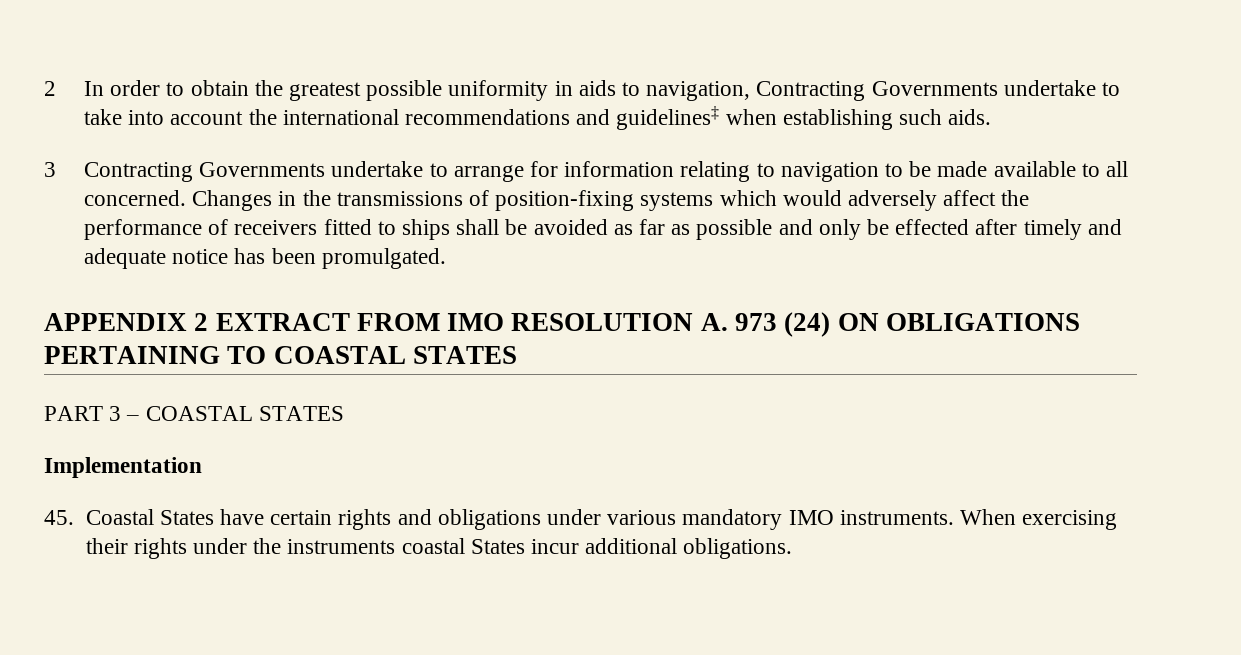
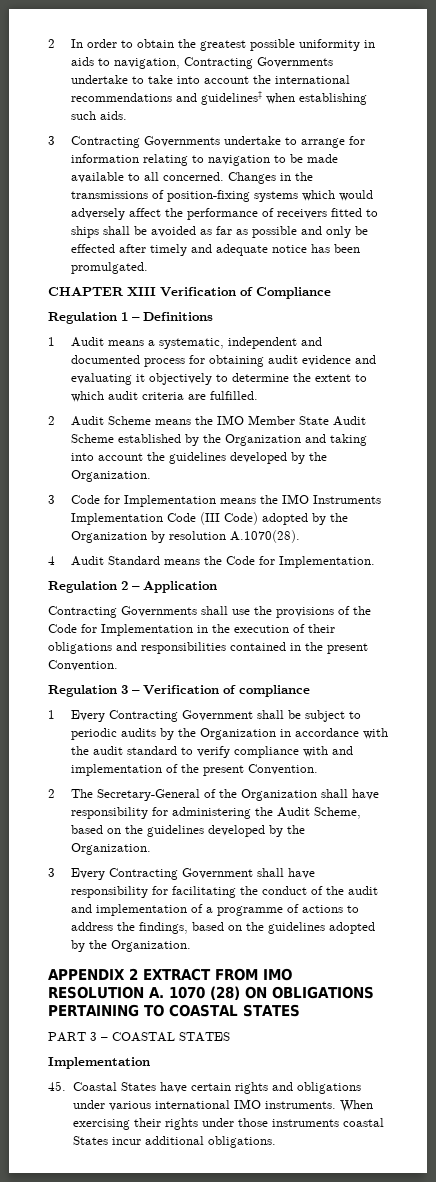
(446, 258) none -> [48,287,331,299] [48,312,213,324] [48,337,322,349] [70,355,376,367] [70,373,367,385] [70,391,258,402] [48,415,366,426] [70,434,367,446] [70,452,327,464] [70,470,151,482] [48,494,381,507] [70,512,348,525] [70,530,300,543] [48,556,375,568] [48,581,217,593] [48,606,371,618] [48,624,335,636] [48,642,368,654] [48,660,118,671] [48,685,310,697] [48,710,361,722] [70,728,388,740] [70,746,353,758] [70,764,318,776] [48,789,379,801] [70,807,361,819] [70,825,305,837] [70,843,151,855] [48,868,315,880] [70,886,378,898] [70,904,359,916] [70,922,375,934] [70,940,191,952] // CHAPTER XIII Verification of Compliance // Regulation 1 – Definitions // 1 Audit means a systematic, independent and documented process for obtaining audit evidence and evaluating it objectively to determine the extent to which audit criteria are fulfilled. // 2 Audit Scheme means the IMO Member State Audit Scheme established by the Organization and taking into account the guidelines developed by the Organization. // 3 Code for Implementation means the IMO Instruments Implementation Code (III Code) adopted by the Organization by resolution A.1070(28). // 4 Audit Standard means the Code for Implementation. // Regulation 2 – Application // Contracting Governments shall use the provisions of the Code for Implementation in the execution of their obligations and responsibilities contained in the present Convention. // Regulation 3 – Verification of compliance // 1 Every Contracting Government shall be subject to periodic audits by the Organization in accordance with the audit standard to verify compliance with and implementation of the present Convention. // 2 The Secretary-General of the Organization shall have responsibility for administering the Audit Scheme, based on the guidelines developed by the Organization. // 3 Every Contracting Government shall have responsibility for facilitating the conduct of the audit and implementation of a programme of actions to address the findings, based on the guidelines adopted by the Organization.
[735,312,831,337] 973 (24) -> [169,986,240,1000] 1070 (28)
[682,509,783,530] mandatory -> [154,1100,230,1109] international
[253,538,282,554] the -> [237,1118,268,1127] those

